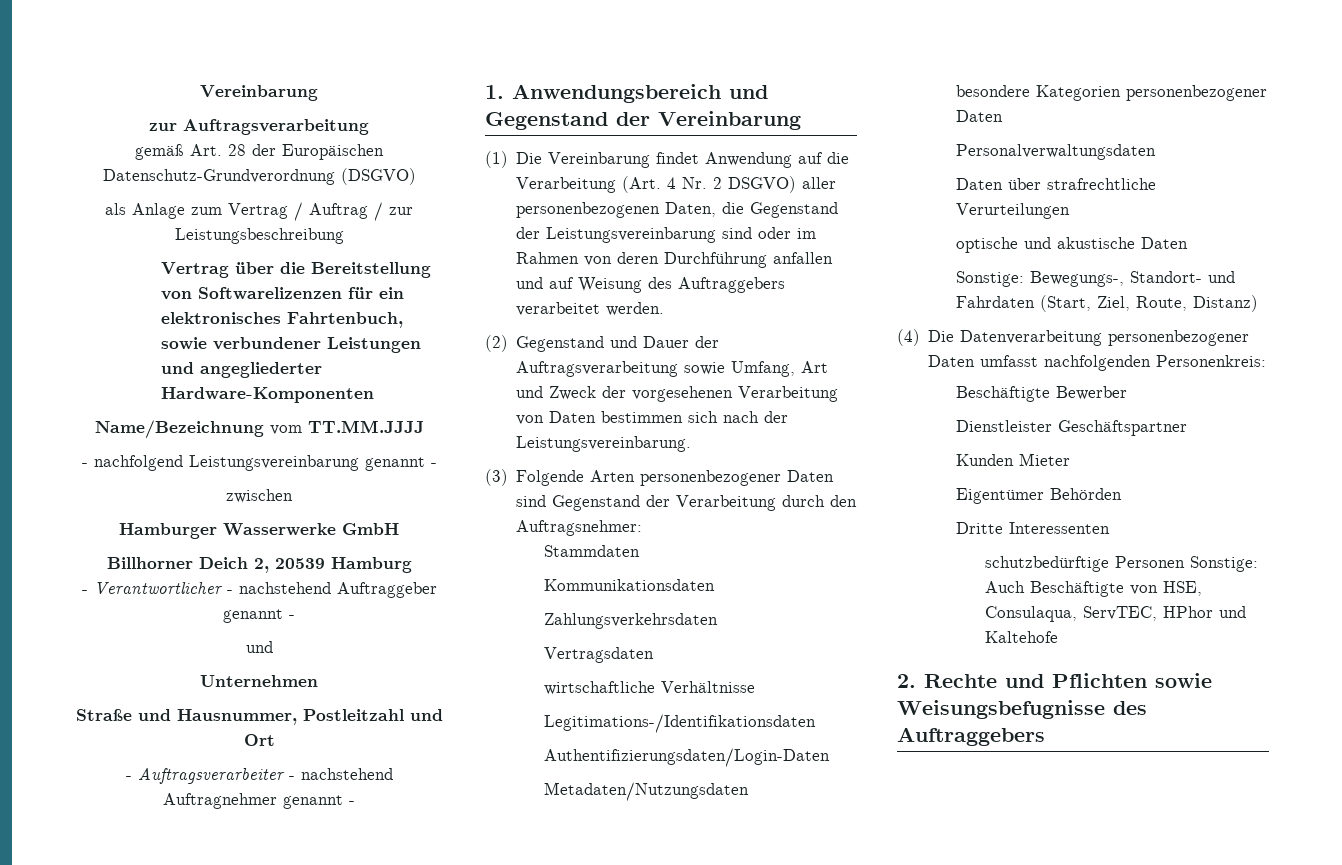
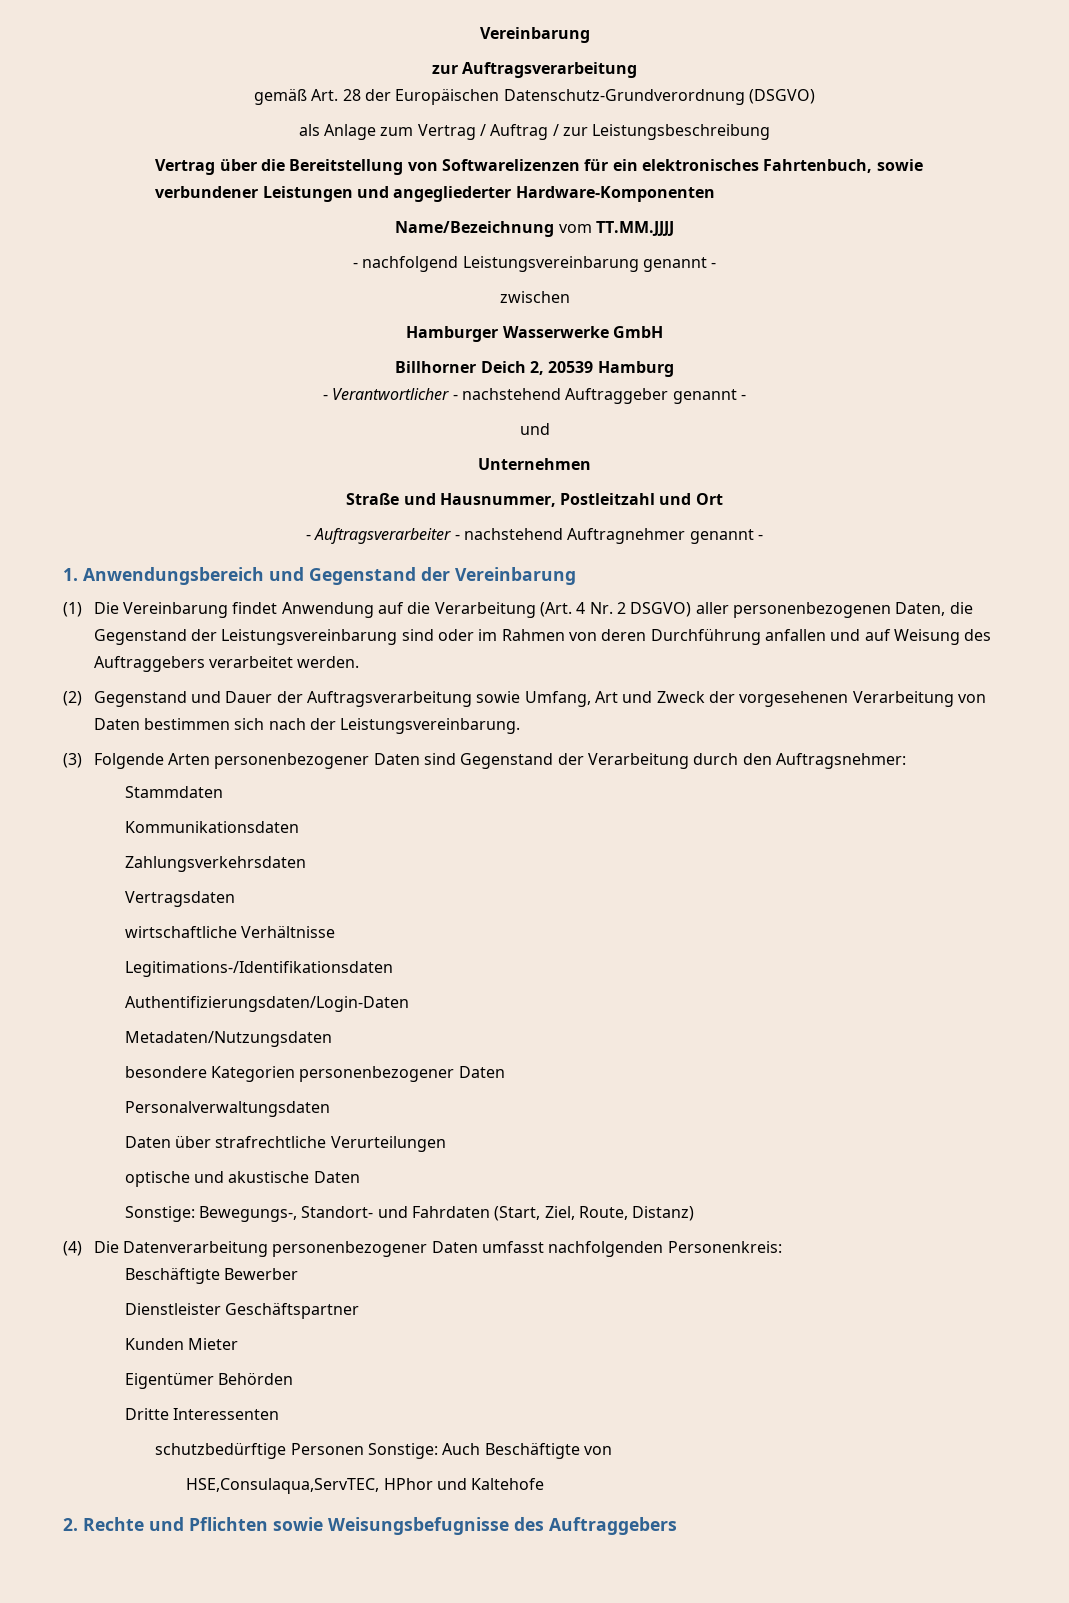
[1163,581,1203,596] [985,606,1158,622] HSE, Consulaqua, ServTEC, -> [186,1478,380,1494] // HSE,Consulaqua,ServTEC,

